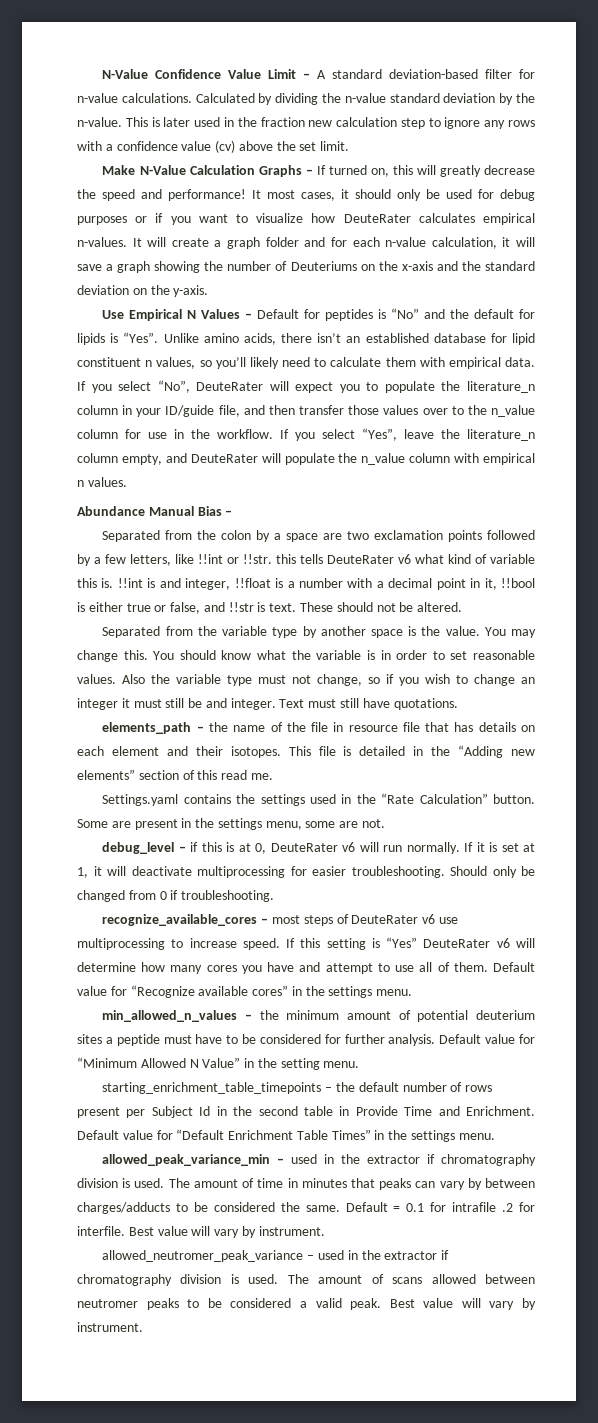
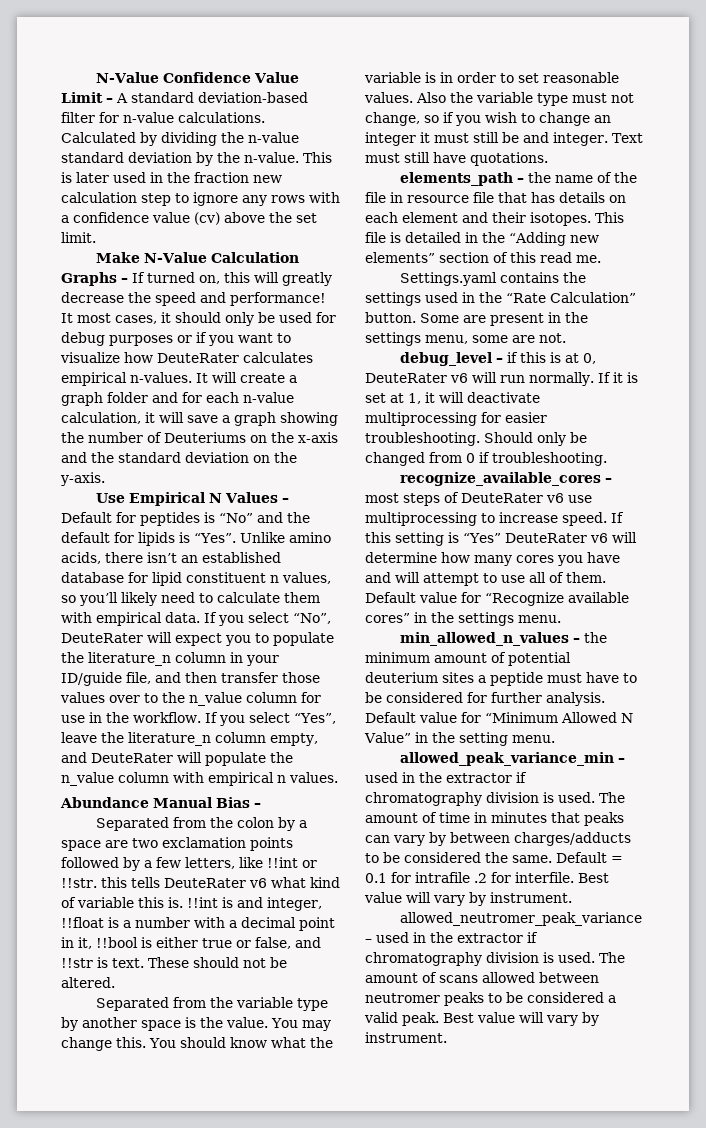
(321, 967) none -> [395,572,420,583] will
[102,1082,493,1094] [77,1106,535,1118] [77,1129,495,1142] // starting_enrichment_table_timepoints – the default number of rows present per Subject Id in the second table in Provide Time and Enrichment. Default value for “Default Enrichment Table Times” in the settings menu. -> (555, 739) none

